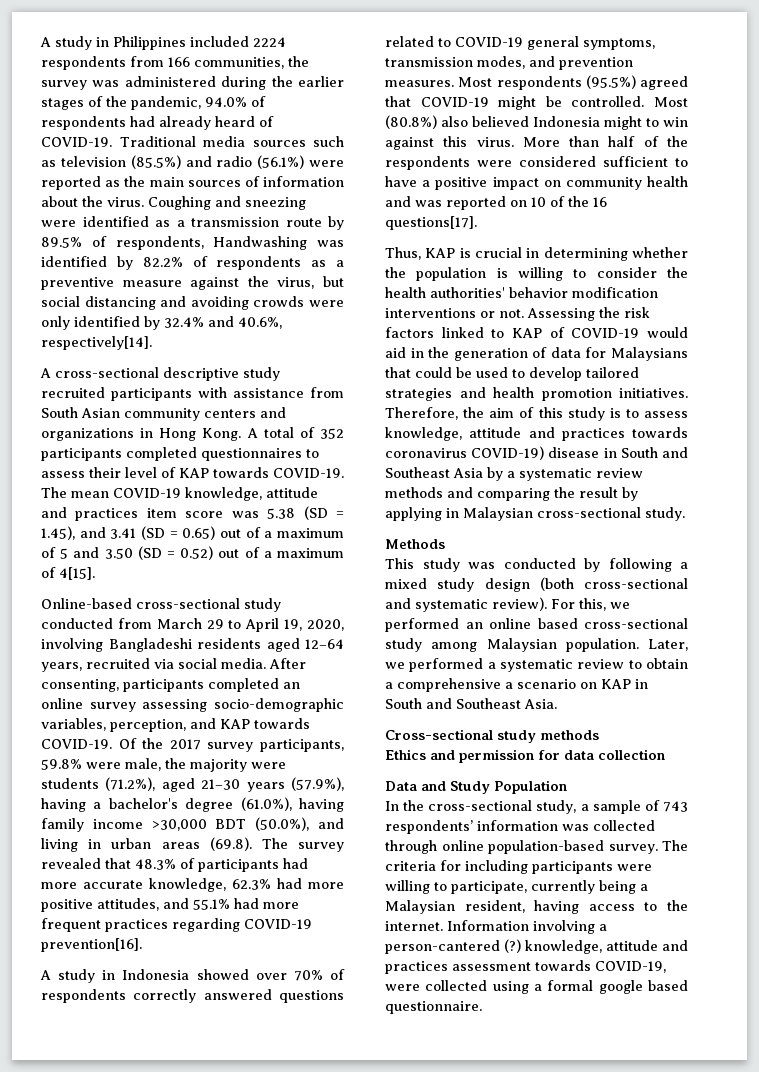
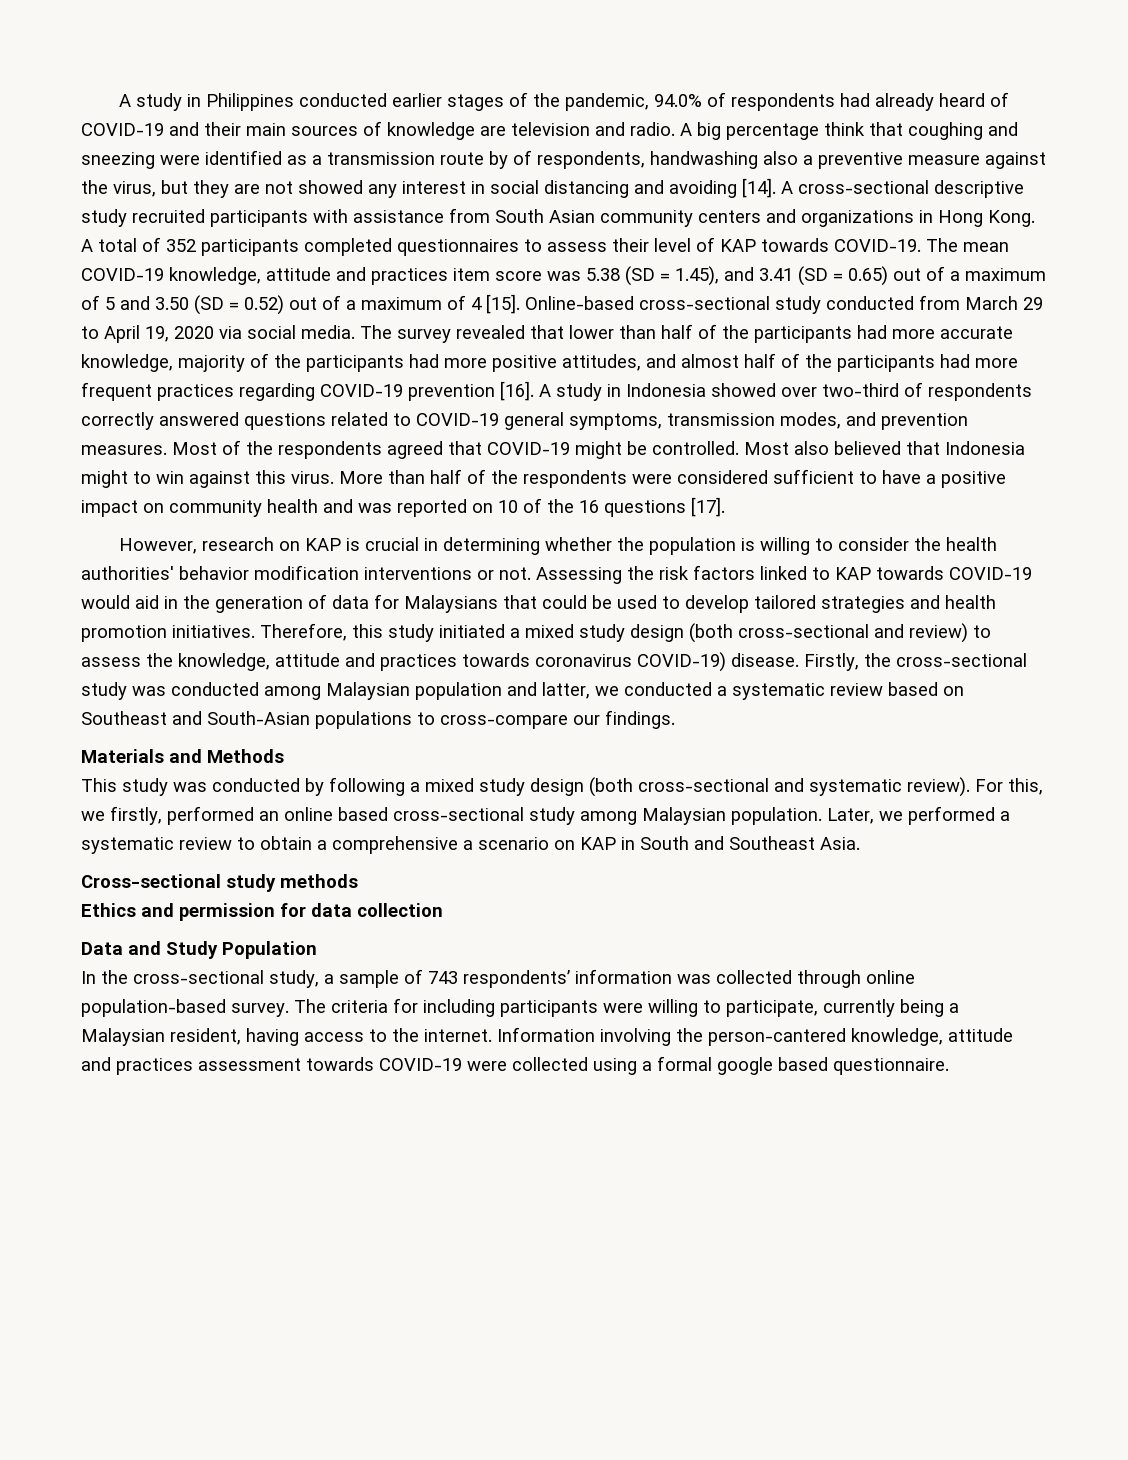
[190,36,286,47] [41,56,309,70] [41,76,293,90] included 2224 respondents from 166 communities, the survey was administered during the -> [298,93,387,107] conducted
[41,136,344,147] [41,155,344,169] [41,176,344,190] [41,196,211,210] COVID-19. Traditional media sources such as television (85.5%) and radio (56.1%) were reported as the main sources of information about the virus. Coughing -> [81,121,983,140] COVID-19 and their main sources of knowledge are television and radio. A big percentage think that coughing
[41,237,82,248] 89.5% -> (508, 160) none
[213,236,344,250] [41,256,327,270] Handwashing was identified by 82.2% of respondents as -> [650,151,798,169] handwashing also
[41,296,344,310] [41,316,282,330] [41,336,152,350] social distancing and avoiding crowds were only identified by 32.4% and 40.6%, respectively[14]. // -> [193,178,776,198] they are not showed any interest in social distancing and avoiding [14].
[59,567,95,580] 4[15]. // -> [471,294,520,314] 4 [15].
[307,619,344,631] [41,638,344,652] [41,658,306,672] [41,678,300,692] [41,698,344,712] [41,718,310,732] [41,738,344,752] [41,758,286,772] [41,777,344,792] [41,797,344,812] [41,817,345,832] [41,837,344,852] [41,858,195,870] 2020, involving Bangladeshi residents aged 12–64 years, recruited via social media. After consenting, participants completed an online survey assessing socio-demographic variables, perception, and KAP towards COVID-19. Of the 2017 survey participants, 59.8% were male, the majority were students (71.2%), aged 21–30 years (57.9%), having a bachelor's degree (61.0%), having family income >30,000 BDT (50.0%), and living in urban areas (69.8). The survey revealed that 48.3% of -> [174,324,749,343] 2020 via social media. The survey revealed that lower than half of the
[232,879,271,890] 62.3% -> [178,353,404,372] majority of the participants
[193,899,230,910] 55.1% -> [681,353,935,372] almost half of the participants
[41,938,142,952] prevention[16]. // -> [408,381,534,401] prevention [16].
[293,970,323,981] 70% -> [822,383,899,397] two-third
[496,75,636,90] respondents (95.5%) -> [222,440,382,459] of the respondents
[385,115,437,129] (80.8%) -> (789, 448) none
(529, 121) none -> [906,441,940,455] that
[385,216,477,230] [385,247,421,260] questions[17]. // Thus, -> [604,497,725,517] [118,537,300,554] questions [17]. // However, research on
[549,327,565,338] of -> [876,566,944,580] towards
[463,407,688,421] the aim of this study is to assess -> [352,623,991,643] [81,653,173,667] this study initiated a mixed study design (both cross-sectional and review) to assess the
[548,447,688,458] [385,467,643,481] [385,487,638,501] [385,507,685,521] disease in South and Southeast Asia by a systematic review methods and comparing the result by applying in Malaysian cross-sectional study. // -> [731,653,1027,671] [81,682,964,700] [81,710,675,729] [81,749,202,763] disease. Firstly, the cross-sectional study was conducted among Malaysian population and latter, we conducted a systematic review based on Southeast and South-Asian populations to cross-compare our findings. // Materials and
(630, 605) none -> [110,806,162,825] firstly,
[599,924,607,931] [385,939,521,954] a person-cantered (?) -> [676,1028,846,1046] the person-cantered
[595,961,666,973] COVID-19, -> [379,1058,462,1071] COVID-19

